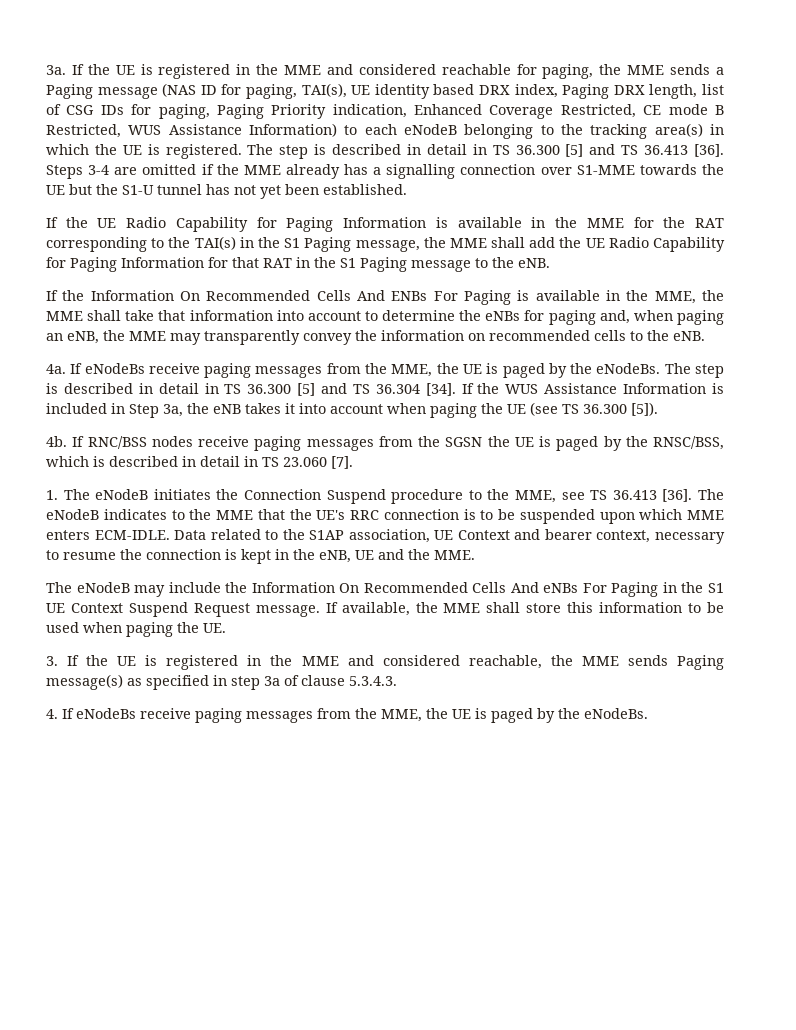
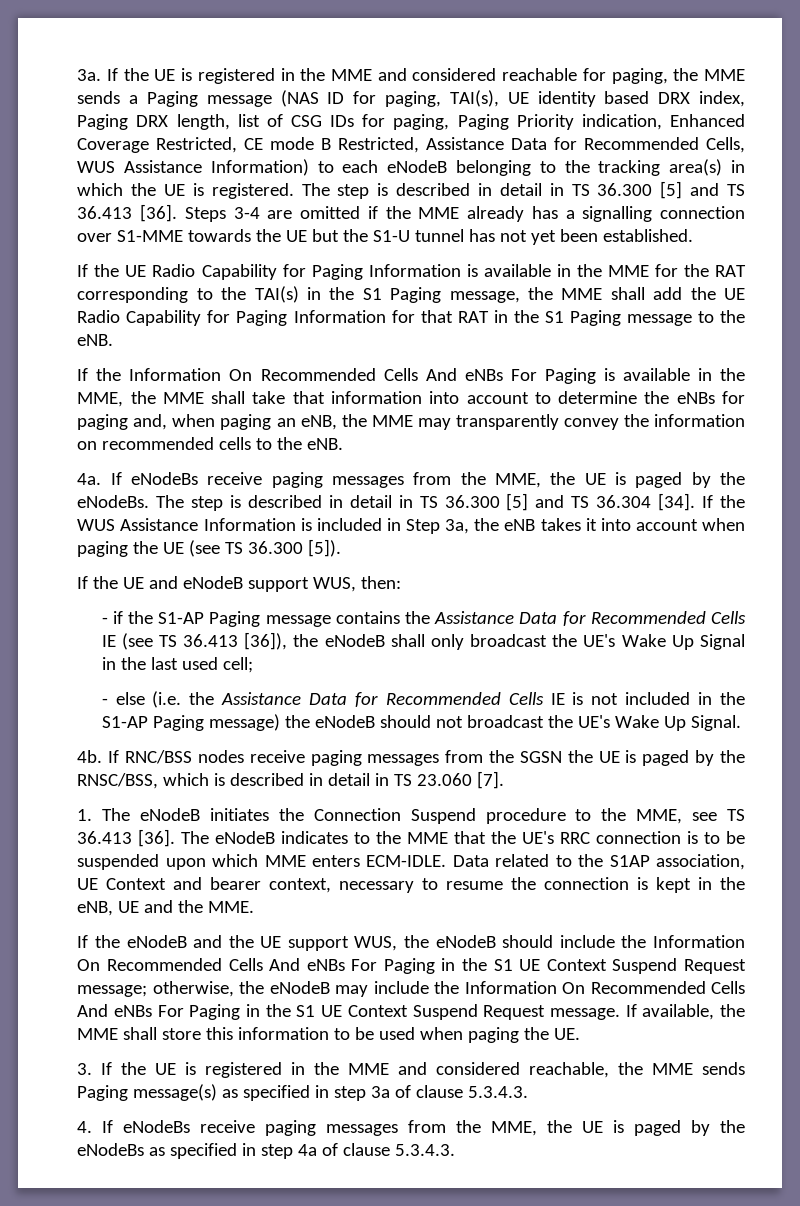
(122, 131) none -> [426,137,745,153] Assistance Data for Recommended Cells,
[391,291,428,301] ENBs -> [464,369,503,381] eNBs
(659, 409) none -> [77,576,402,592] [101,611,746,627] [101,632,746,650] [101,657,253,673] [101,691,745,708] [101,714,741,731] // If the UE and eNodeB support WUS, then: // - if the S1-AP Paging message contains the Assistance Data for Recommended Cells IE (see TS 36.413 [36]), the eNodeB shall only broadcast the UE's Wake Up Signal in the last used cell; // - else (i.e. the Assistance Data for Recommended Cells IE is not included in the S1-AP Paging message) the eNodeB should not broadcast the UE's Wake Up Signal.
[46,582,73,593] The -> [77,935,745,951] [77,958,746,974] [77,981,265,997] If the eNodeB and the UE support WUS, the eNodeB should include the Information On Recommended Cells And eNBs For Paging in the S1 UE Context Suspend Request message; otherwise, the
[584,708,649,719] eNodeBs. -> [77,1143,456,1159] eNodeBs as specified in step 4a of clause 5.3.4.3.

